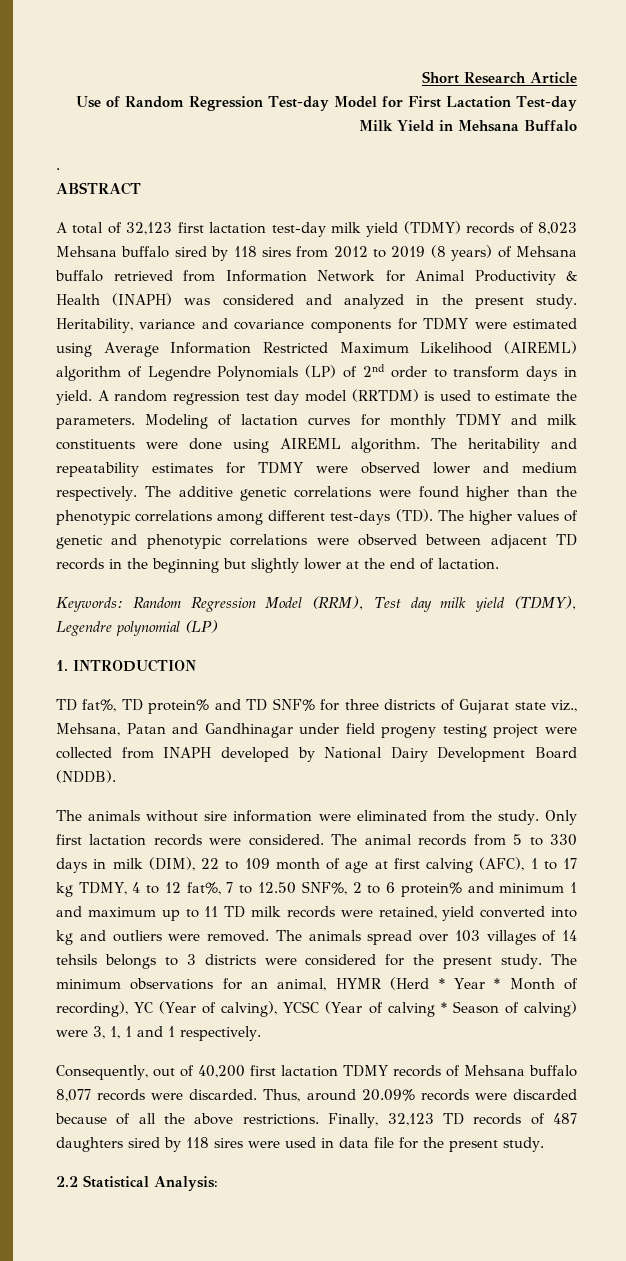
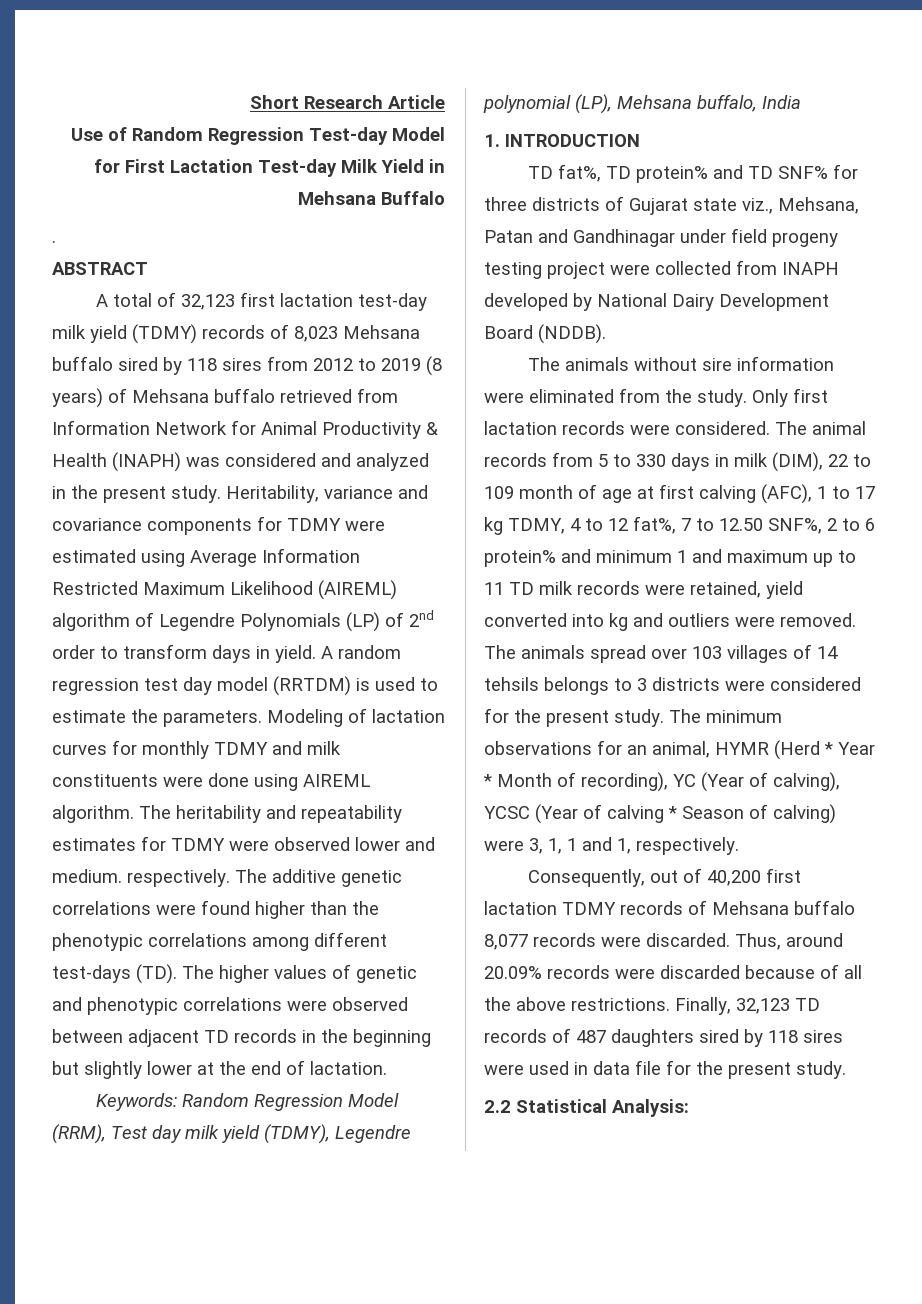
[522,462,577,473] medium -> [52,869,122,883] medium.
[185,620,218,633] (LP) -> [575,94,801,114] (LP), Mehsana buffalo, India
[168,1026,175,1037] 1 -> [617,838,631,854] 1,

